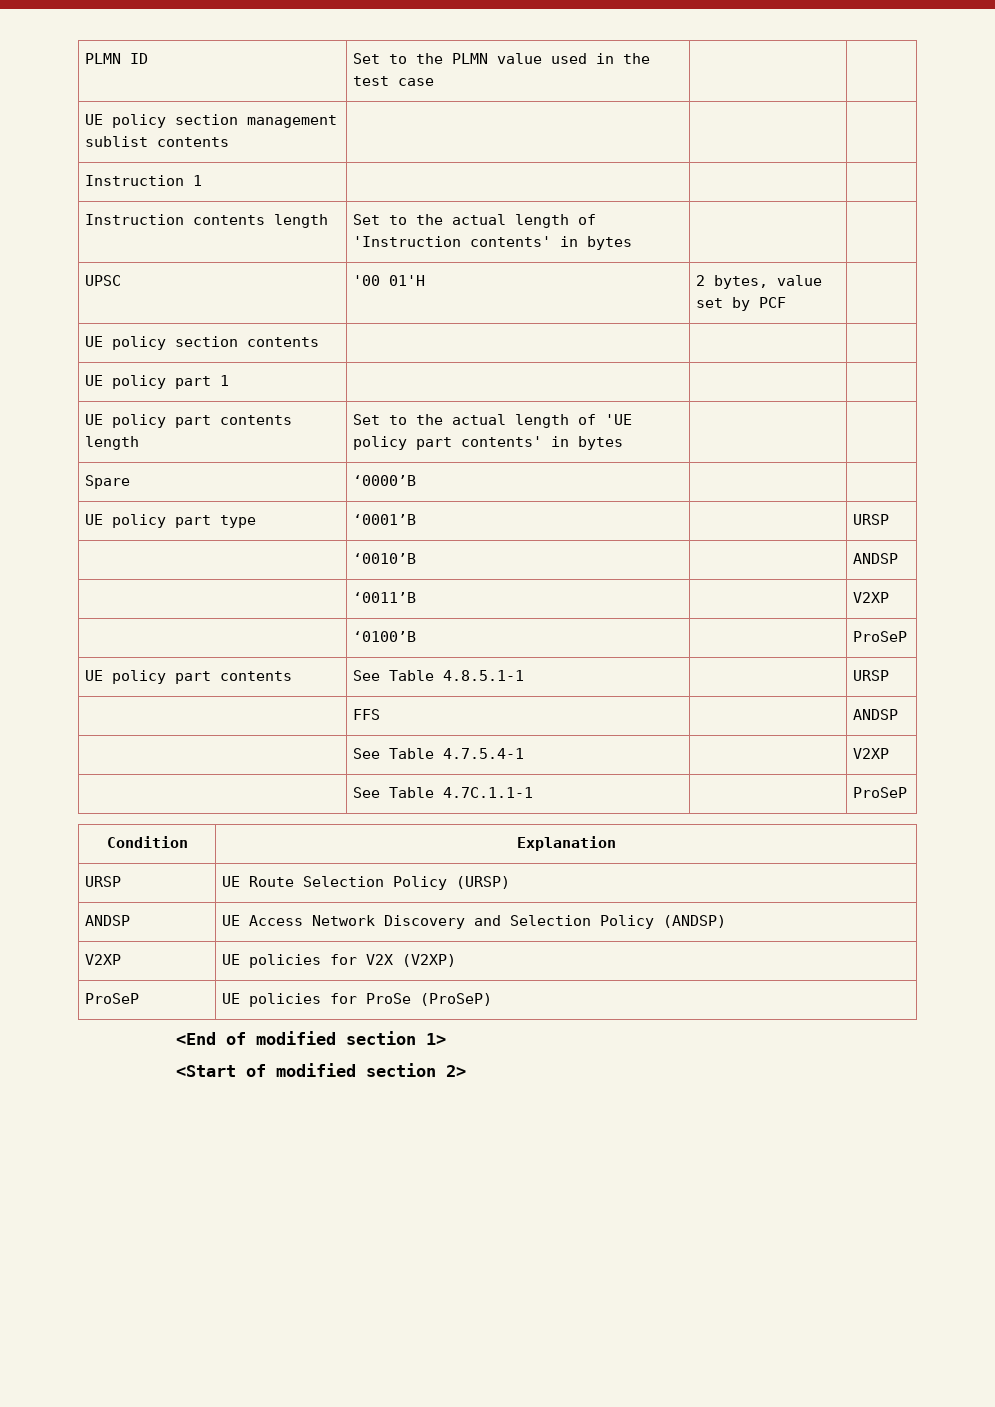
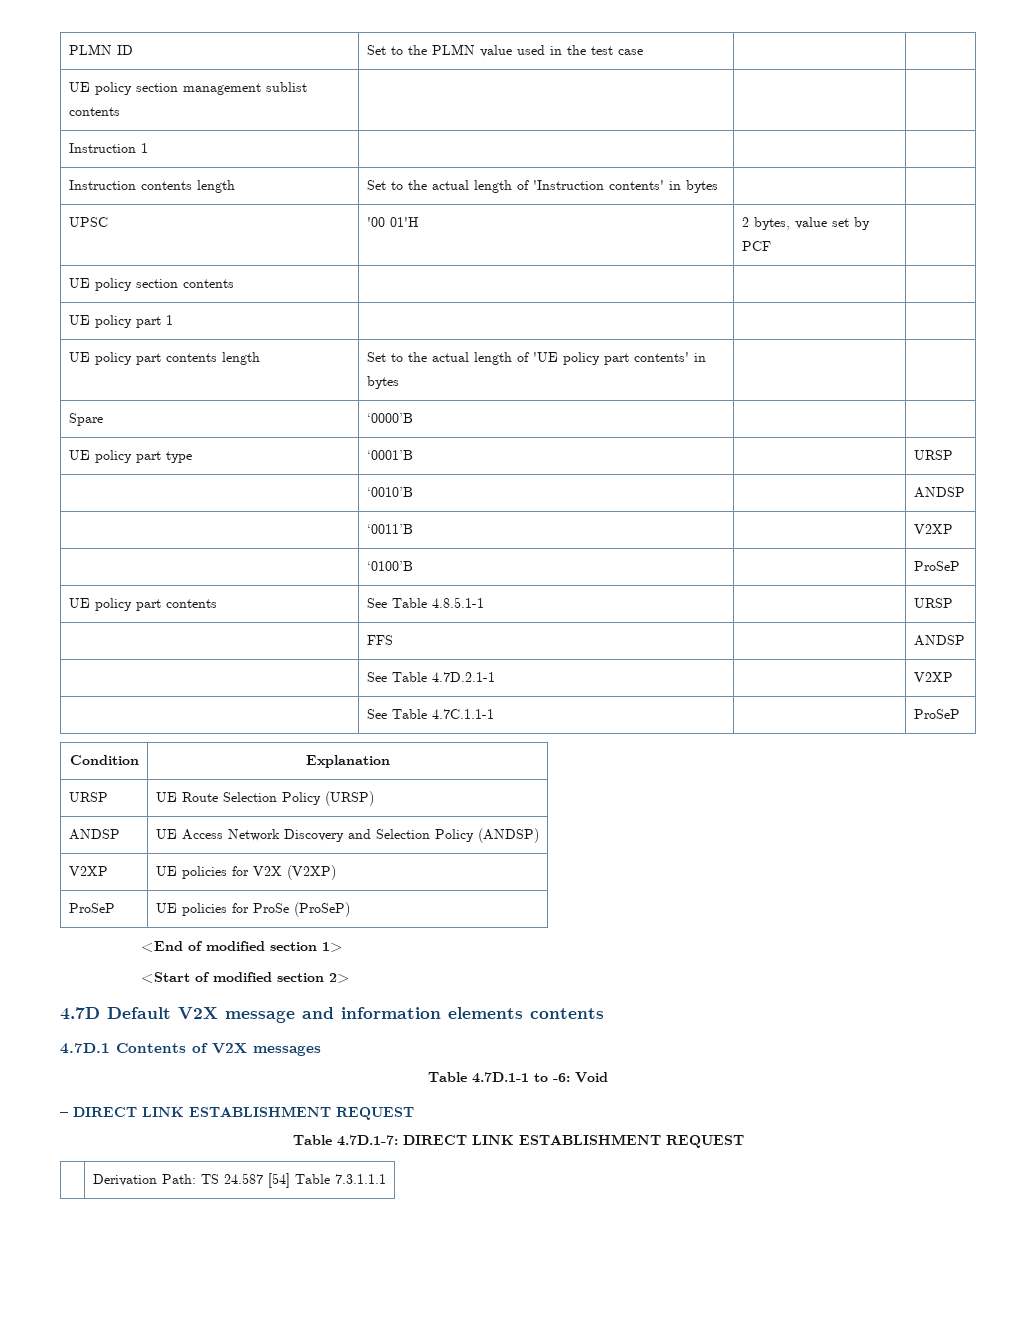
[443,748,525,759] 4.7.5.4-1 -> [431,672,495,682] 4.7D.2.1-1
(466, 1071) none -> [60,1007,604,1023] [60,1043,321,1056] [428,1072,608,1083] [60,1106,414,1120] [292,1134,744,1148] [92,1173,386,1188] // 4.7D Default V2X message and information elements contents // 4.7D.1 Contents of V2X messages // Table 4.7D.1-1 to -6: Void // – DIRECT LINK ESTABLISHMENT REQUEST // Table 4.7D.1-7: DIRECT LINK ESTABLISHMENT REQUEST // | Derivation Path: TS 24.587 [54] Table 7.3.1.1.1

